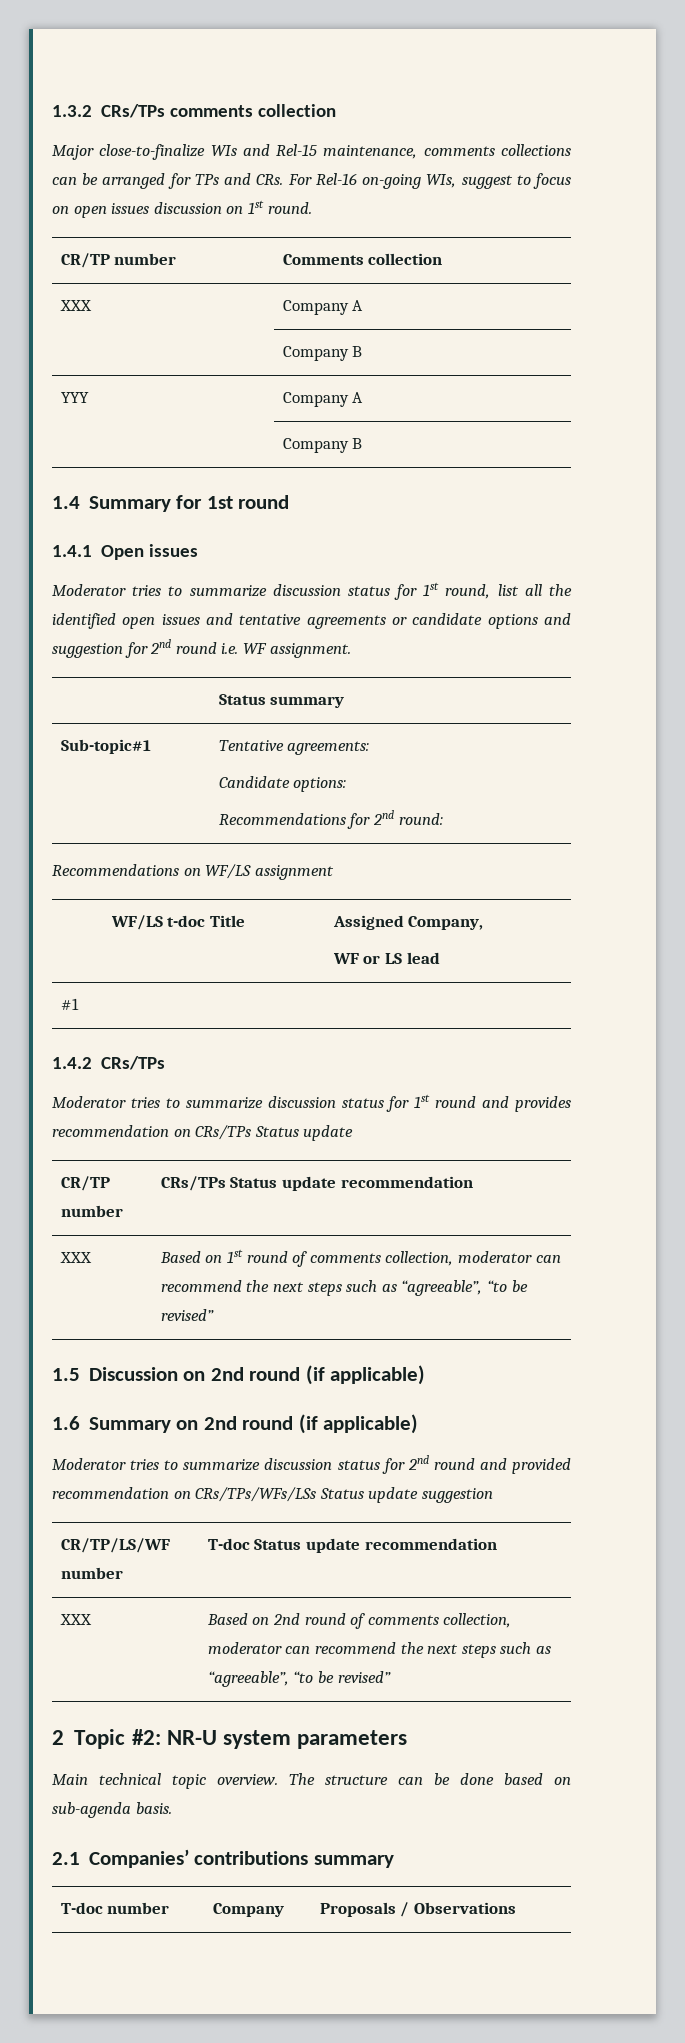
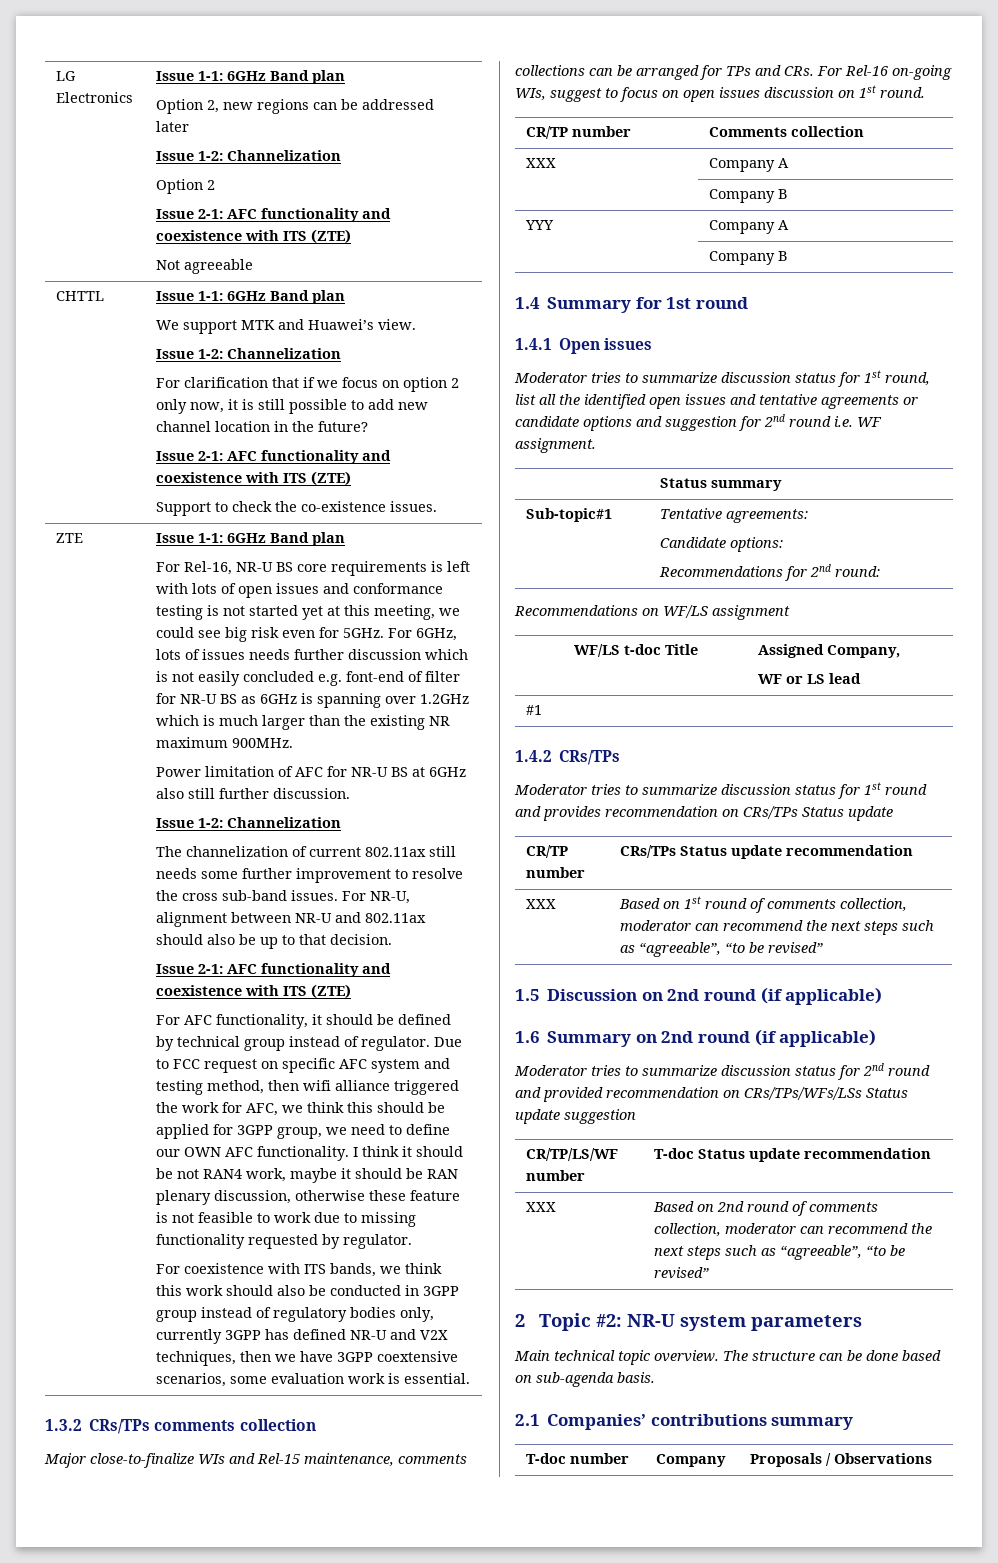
(52, 111) none -> [56,71,77,81] [56,92,134,103] [156,70,346,84] [156,99,435,114] [156,121,190,132] [156,150,342,161] [156,179,216,194] [156,208,392,222] [156,229,352,244] [156,259,254,274] [56,291,105,301] [156,290,346,304] [156,319,417,334] [156,348,342,359] [156,377,460,392] [156,399,429,414] [156,421,369,432] [156,450,392,464] [156,471,352,486] [156,501,438,516] [56,533,84,543] [156,532,346,546] [156,561,471,576] [156,583,444,598] [156,605,461,620] [156,627,458,642] [156,649,469,660] [156,671,461,686] [156,693,470,708] [156,715,451,730] [156,737,294,748] [156,766,467,777] [156,788,351,799] [156,817,342,828] [156,846,457,857] [156,868,464,883] [156,890,411,904] [156,912,427,927] [156,934,393,949] [156,963,392,977] [156,984,352,999] [156,1014,452,1029] [156,1036,463,1051] [156,1058,451,1073] [156,1080,460,1095] [156,1102,446,1116] [156,1124,451,1139] [156,1146,464,1161] [156,1168,459,1183] [156,1190,461,1205] [156,1212,417,1227] [156,1234,413,1249] [156,1263,443,1277] [156,1285,460,1296] [156,1307,435,1322] [156,1329,449,1344] [156,1351,459,1366] [156,1373,471,1387] LG Electronics | Issue 1-1: 6GHz Band plan // Option 2, new regions can be addressed later // Issue 1-2: Channelization // Option 2 // Issue 2-1: AFC functionality and coexistence with ITS (ZTE) // Not agreeable // CHTTL | Issue 1-1: 6GHz Band plan // We support MTK and Huawei’s view. // Issue 1-2: Channelization // For clarification that if we focus on option 2 only now, it is still possible to add new channel location in the future? // Issue 2-1: AFC functionality and coexistence with ITS (ZTE) // Support to check the co-existence issues. // ZTE | Issue 1-1: 6GHz Band plan // For Rel-16, NR-U BS core requirements is left with lots of open issues and conformance testing is not started yet at this meeting, we could see big risk even for 5GHz. For 6GHz, lots of issues needs further discussion which is not easily concluded e.g. font-end of filter for NR-U BS as 6GHz is spanning over 1.2GHz which is much larger than the existing NR maximum 900MHz. // Power limitation of AFC for NR-U BS at 6GHz also still further discussion. // Issue 1-2: Channelization // The channelization of current 802.11ax still needs some further improvement to resolve the cross sub-band issues. For NR-U, alignment between NR-U and 802.11ax should also be up to that decision. // Issue 2-1: AFC functionality and coexistence with ITS (ZTE) // For AFC functionality, it should be defined by technical group instead of regulator. Due to FCC request on specific AFC system and testing method, then wifi alliance triggered the work for AFC, we think this should be applied for 3GPP group, we need to define our OWN AFC functionality. I think it should be not RAN4 work, maybe it should be RAN plenary discussion, otherwise these feature is not feasible to work due to missing functionality requested by regulator. // For coexistence with ITS bands, we think this work should also be conducted in 3GPP group instead of regulatory bodies only, currently 3GPP has defined NR-U and V2X techniques, then we have 3GPP coextensive scenarios, some evaluation work is essential. //

